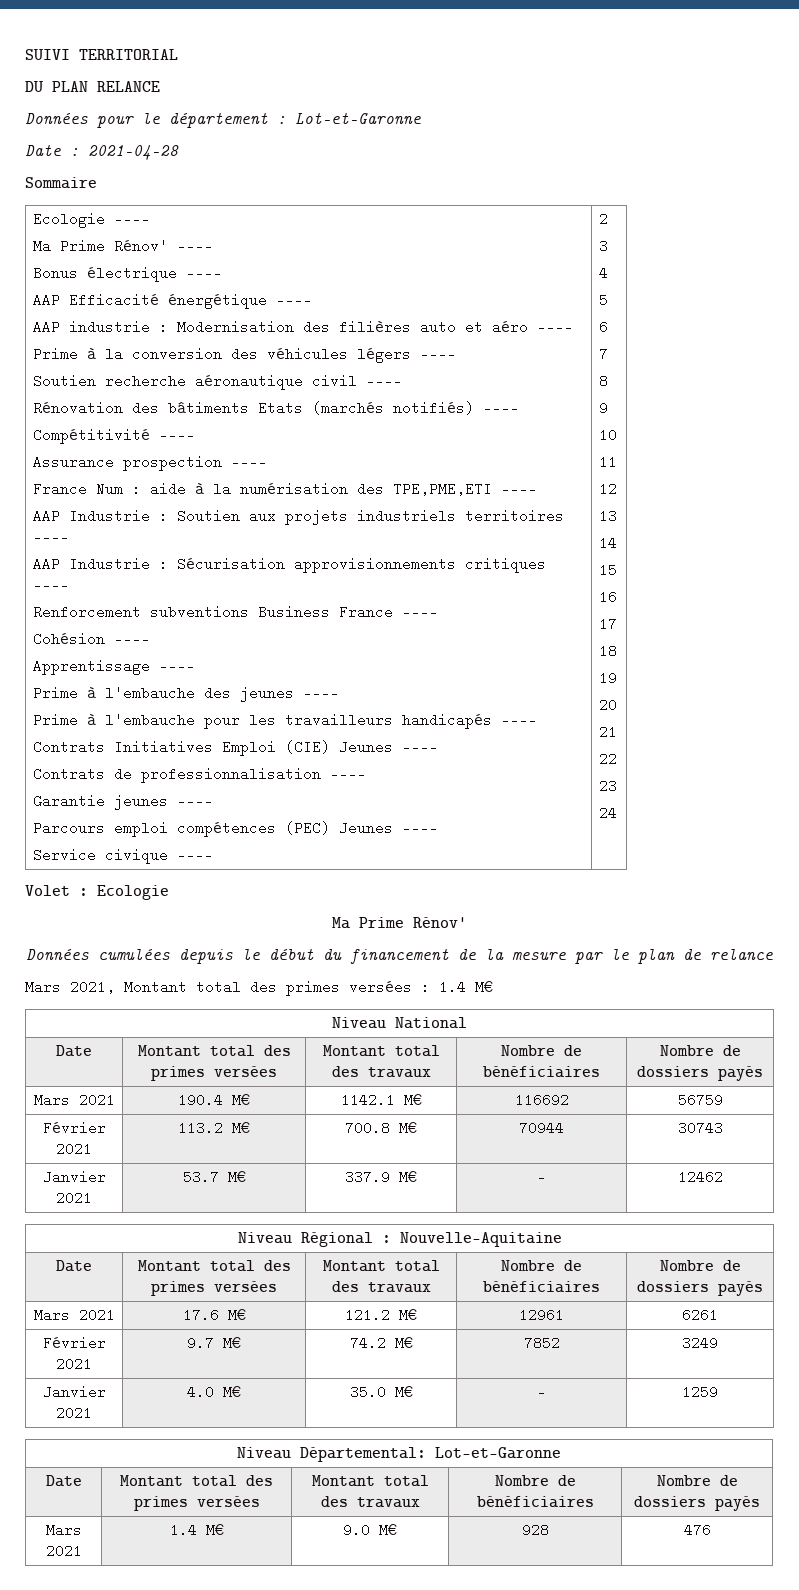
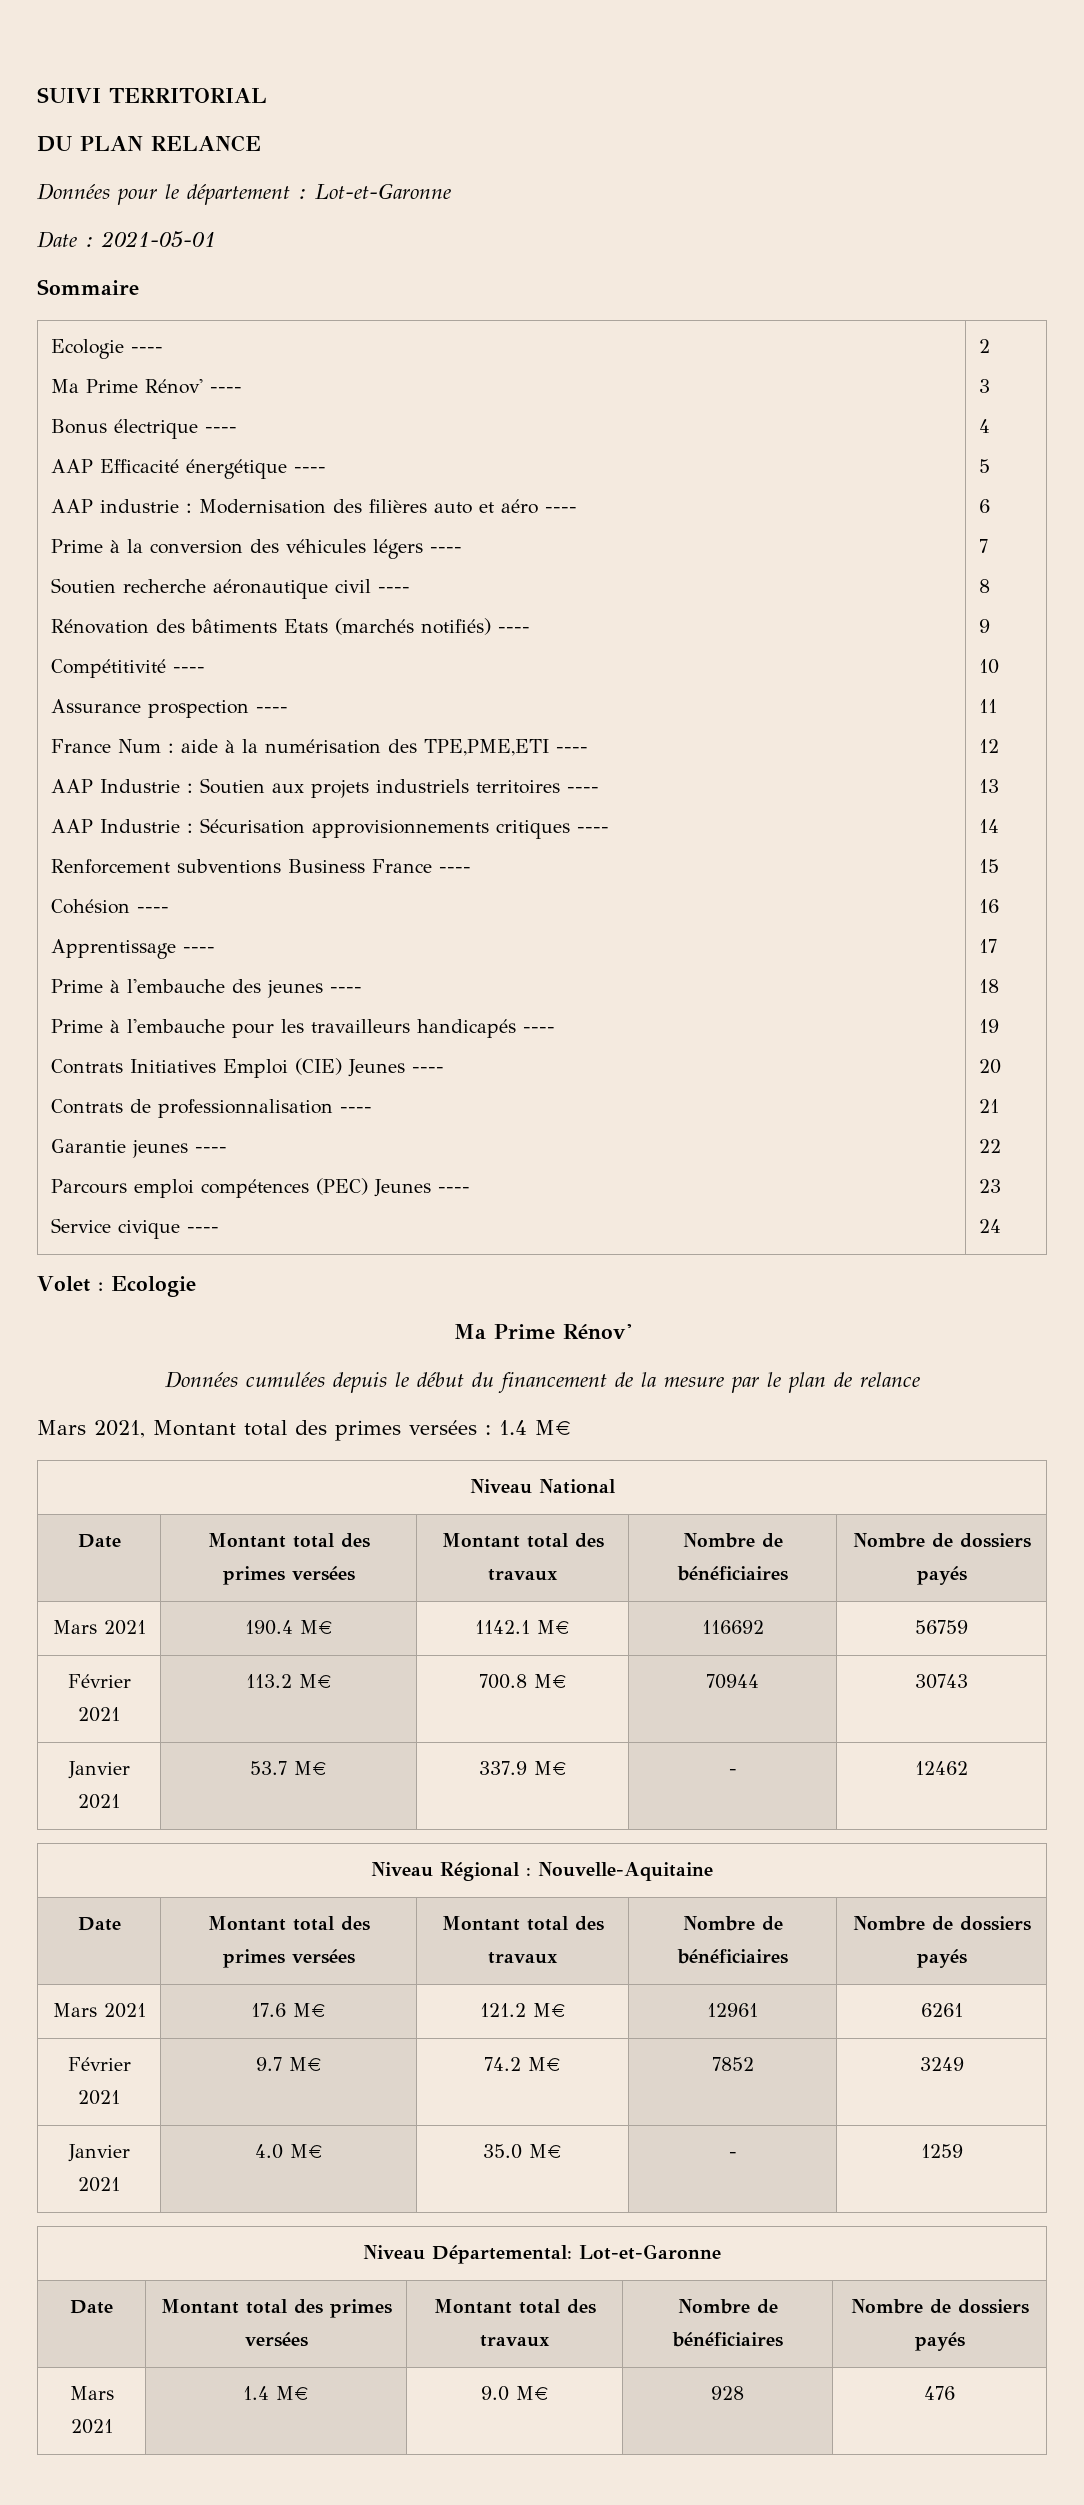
[88,145,179,160] 2021-04-28 -> [101,231,216,248] 2021-05-01

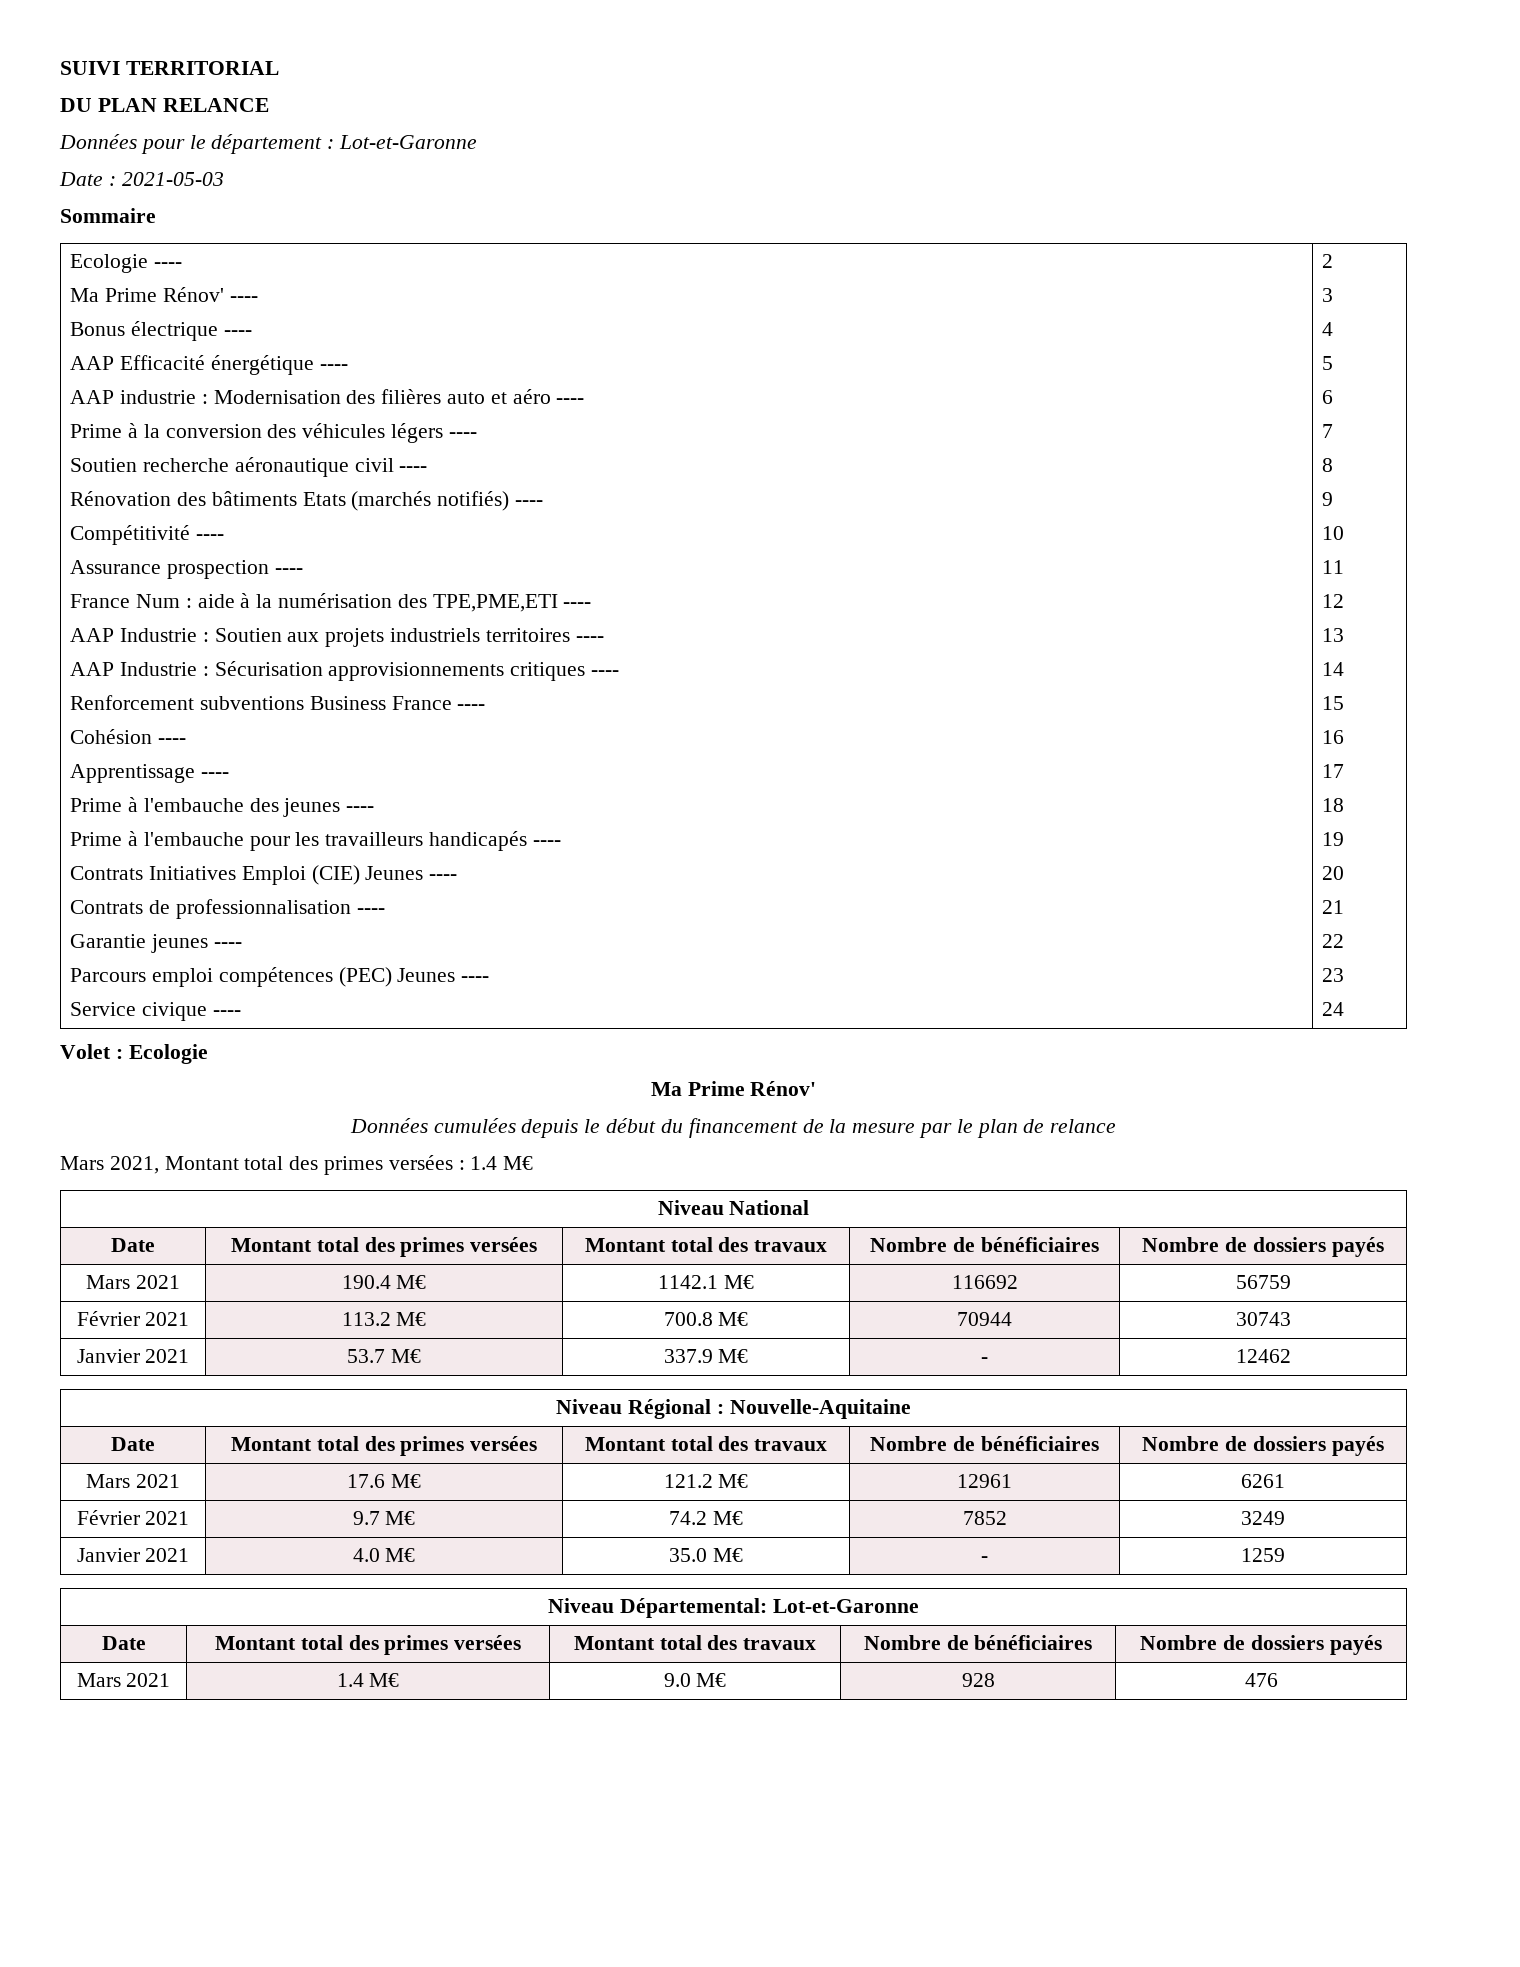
[101,231,216,248] 2021-05-01 -> [121,172,224,186] 2021-05-03

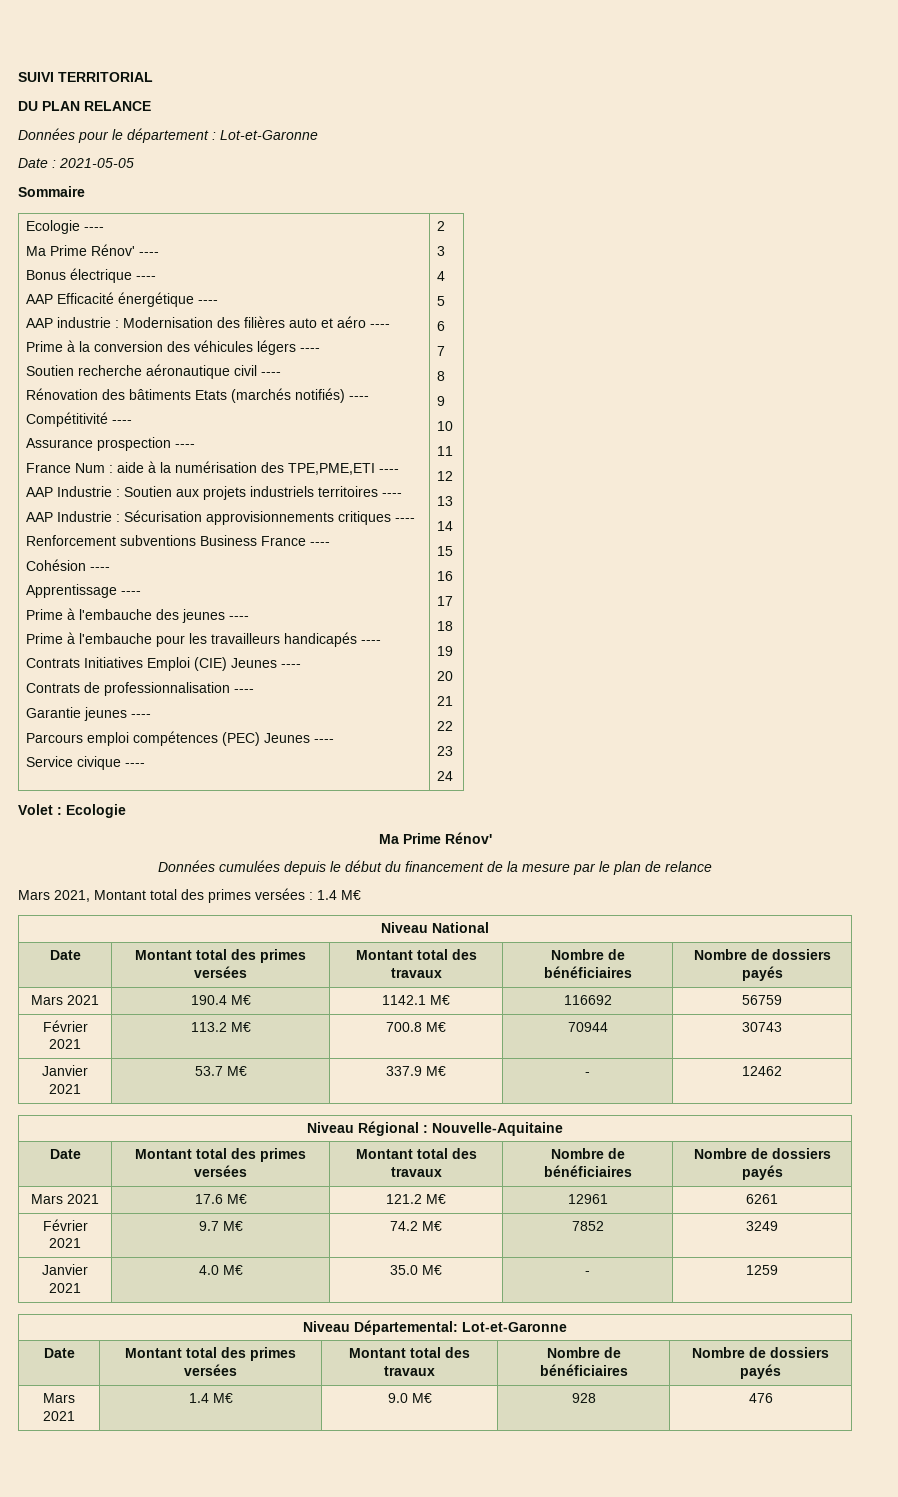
[121,172,224,186] 2021-05-03 -> [59,158,134,168] 2021-05-05

